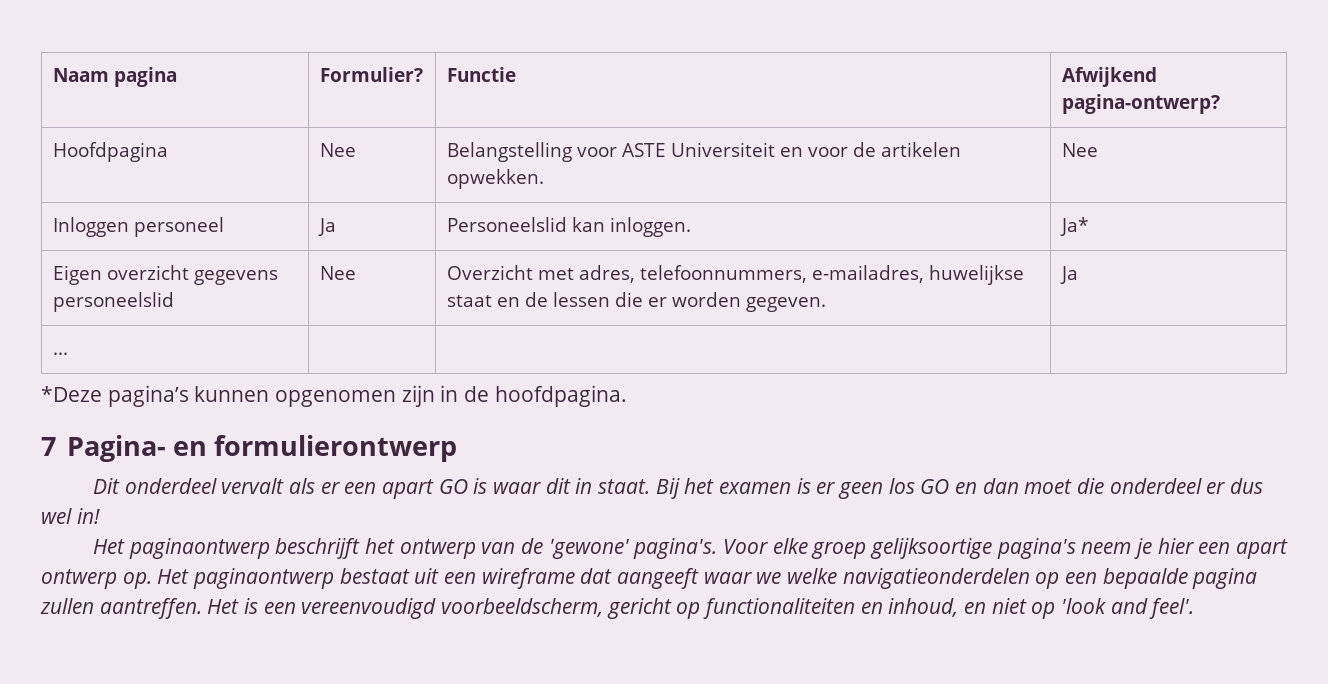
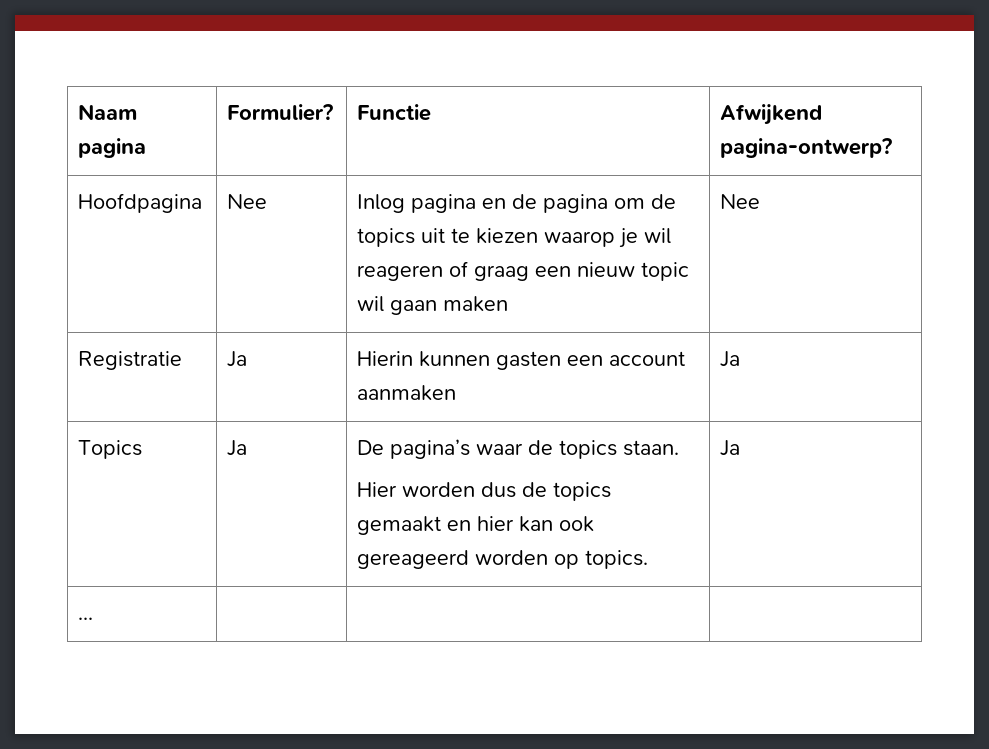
[446,142,962,162] [446,169,544,189] Belangstelling voor ASTE Universiteit en voor de artikelen opwekken. -> [357,194,677,213] [357,228,672,248] [357,261,690,281] [357,296,509,315] Inlog pagina en de pagina om de topics uit te kiezen waarop je wil reageren of graag een nieuw topic wil gaan maken
[52,217,224,237] [317,218,336,236] [446,217,691,237] [1059,217,1088,236] [52,265,278,285] [52,292,174,312] [319,266,356,280] [446,265,1025,285] [446,292,827,312] [1059,266,1078,284] [52,352,68,355] [41,385,627,407] [41,435,457,462] [92,478,1264,499] [41,508,100,524] [92,538,1288,559] [41,568,1258,589] [40,598,1195,619] Inloggen personeel | Ja | Personeelslid kan inloggen. | Ja* // Eigen overzicht gegevens personeelslid | Nee | Overzicht met adres, telefoonnummers, e-mailadres, huwelijkse staat en de lessen die er worden gegeven. | Ja // ... | | | // *Deze pagina’s kunnen opgenomen zijn in de hoofdpagina. // 7 Pagina- en formulierontwerp // Dit onderdeel vervalt als er een apart GO is waar dit in staat. Bij het examen is er geen los GO en dan moet die onderdeel er dus wel in! // Het paginaontwerp beschrijft het ontwerp van de 'gewone' pagina's. Voor elke groep gelijksoortige pagina's neem je hier een apart ontwerp op. Het paginaontwerp bestaat uit een wireframe dat aangeeft waar we welke navigatieonderdelen op een bepaalde pagina zullen aantreffen. Het is een vereenvoudigd voorbeeldscherm, gericht op functionaliteiten en inhoud, en niet op 'look and feel'. -> [78,351,183,370] [227,351,248,367] [357,351,686,370] [357,385,457,401] [720,351,741,367] [78,440,143,459] [227,440,248,456] [357,439,680,459] [357,482,612,501] [357,516,595,535] [357,550,649,569] [720,440,741,456] [78,617,94,620] Registratie | Ja | Hierin kunnen gasten een account aanmaken | Ja // Topics | Ja | De pagina’s waar de topics staan. // Hier worden dus de topics gemaakt en hier kan ook gereageerd worden op topics. | Ja // ... | | |

